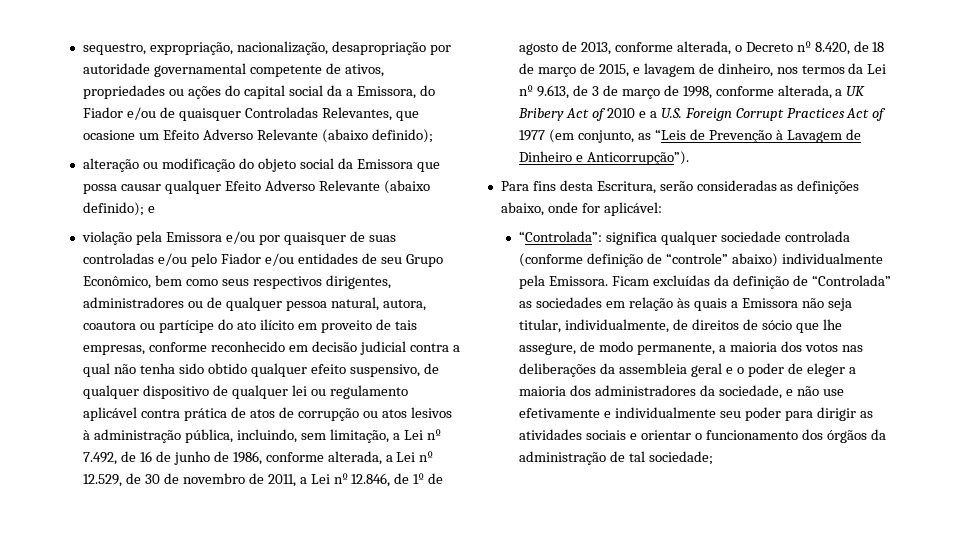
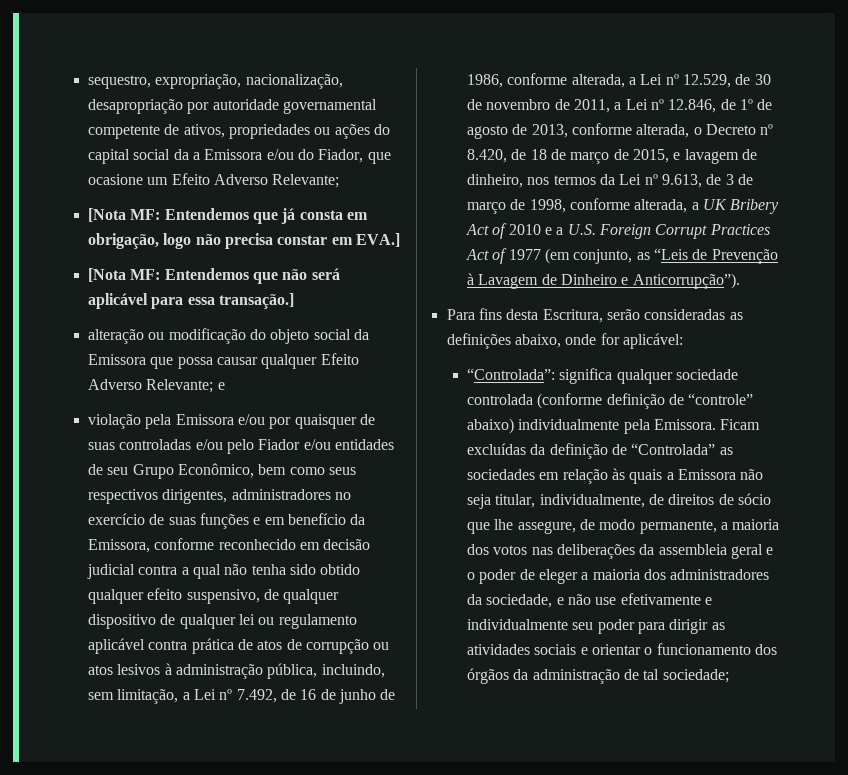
[356,85,435,99] [83,107,392,121] Emissora, do Fiador e/ou de quaisquer Controladas Relevantes, -> [204,149,364,163] Emissora e/ou do Fiador,
[256,129,433,143] Relevante (abaixo definido); -> [272,174,340,188] [88,208,368,224] [88,233,400,249] [88,268,340,284] [88,293,294,309] Relevante; // [Nota MF: Entendemos que já consta em obrigação, logo não precisa constar em EVA.] // [Nota MF: Entendemos que não será aplicável para essa transação.]
[318,180,430,194] [83,202,145,216] Relevante (abaixo definido); -> [146,379,214,393] Relevante;
[188,297,426,311] [83,319,417,333] [83,345,146,355] ou de qualquer pessoa natural, autora, coautora ou partícipe do ato ilícito em proveito de tais empresas, -> [334,492,351,500] [88,513,366,529] [88,539,151,553] no exercício de suas funções e em benefício da Emissora,

